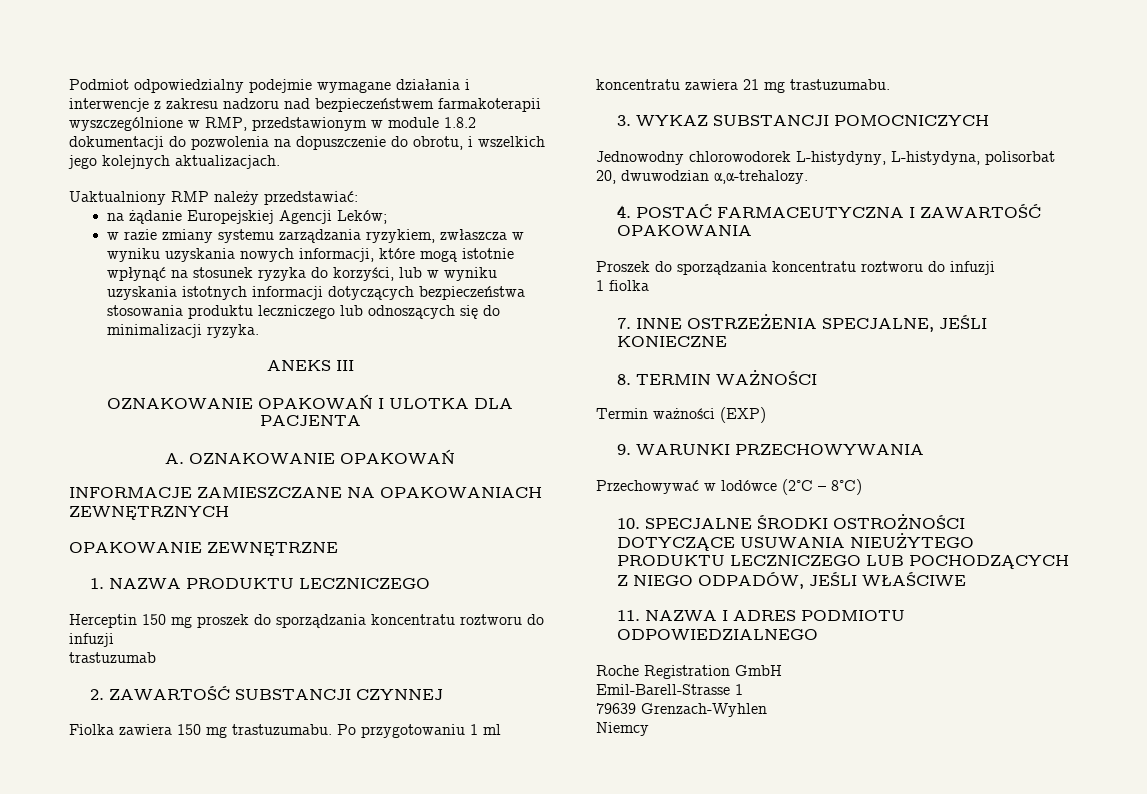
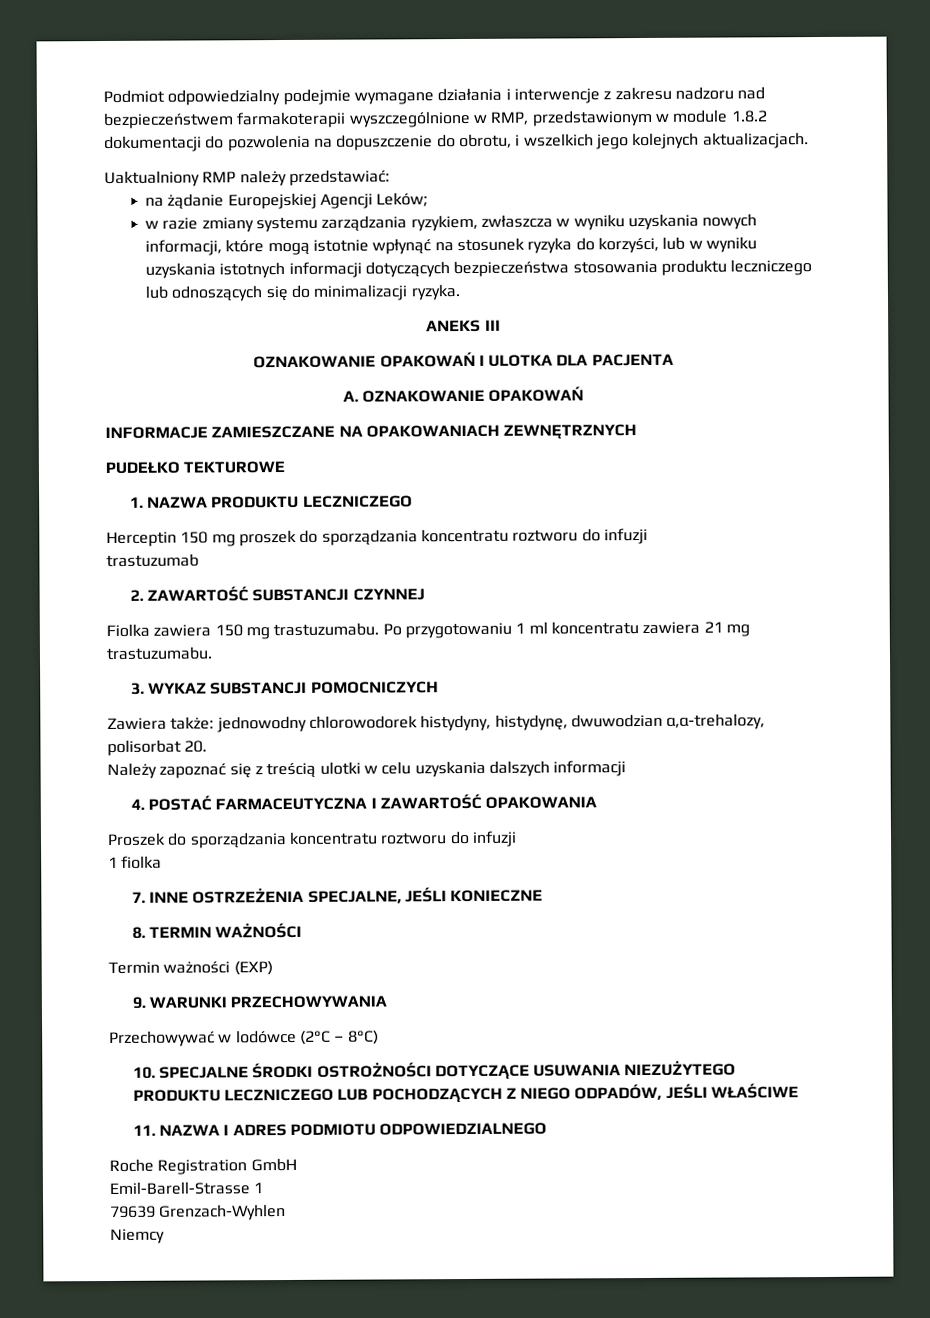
[69,542,338,556] OPAKOWANIE ZEWNĘTRZNE -> [105,460,286,475] PUDEŁKO TEKTUROWE
[596,151,1055,165] [596,170,808,184] Jednowodny chlorowodorek L-histydyny, L-histydyna, polisorbat 20, dwuwodzian α,α-trehalozy. -> [107,713,766,733] [107,739,208,756] [107,760,627,779] Zawiera także: jednowodny chlorowodorek histydyny, histydynę, dwuwodzian α,α-trehalozy, polisorbat 20. // Należy zapoznać się z treścią ulotki w celu uzyskania dalszych informacji
[849,533,974,548] NIEUŻYTEGO -> [624,1060,737,1077] NIEZUŻYTEGO

